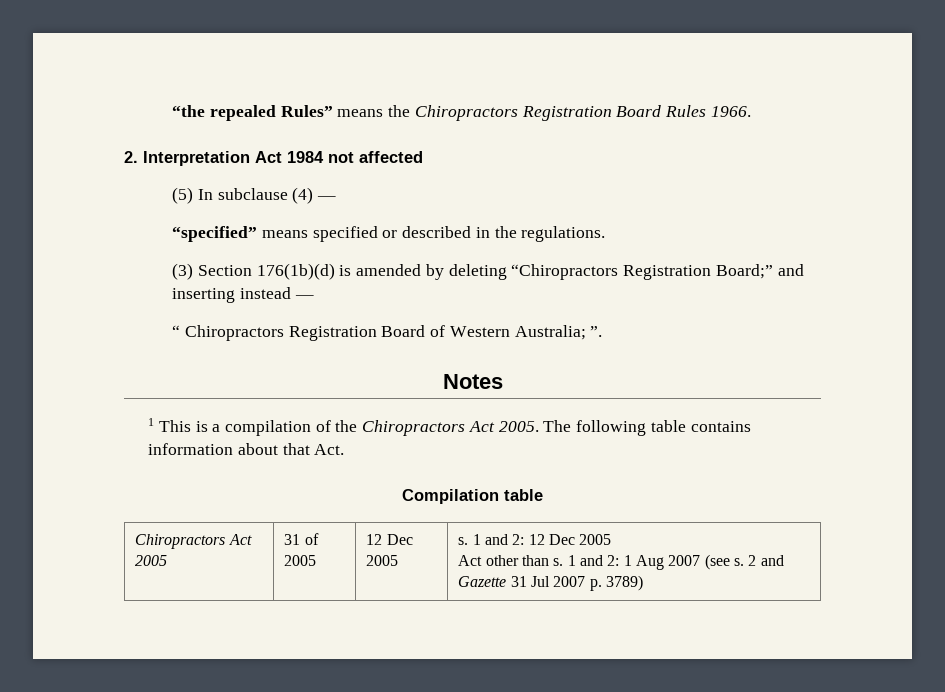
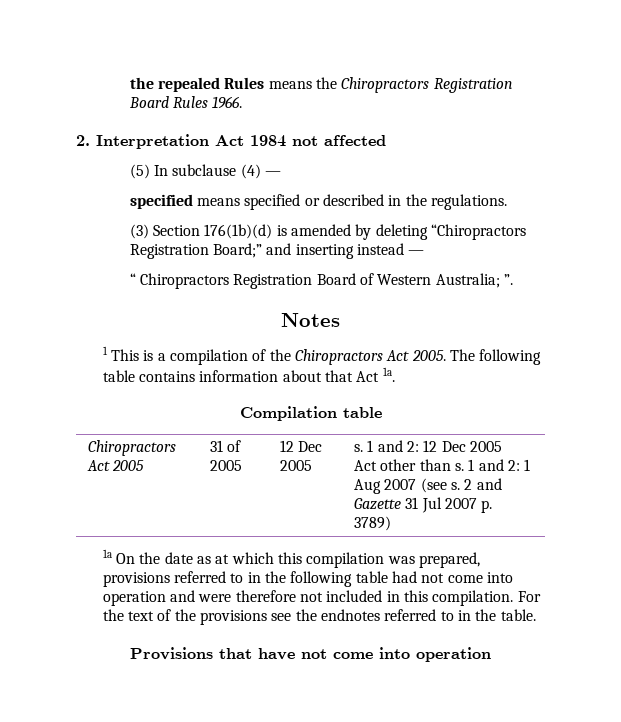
[172,105,333,121] “the repealed Rules” -> [129,77,265,92] the repealed Rules
[172,226,258,242] “specified” -> [129,194,193,209] specified
[314,444,345,455] Act. -> [356,367,395,382] Act 1a.
(644, 583) none -> [102,549,481,568] [102,571,514,587] [102,590,541,606] [102,609,536,625] [130,647,491,662] // 1a On the date as at which this compilation was prepared, provisions referred to in the following table had not come into operation and were therefore not included in this compilation. For the text of the provisions see the endnotes referred to in the table. // Provisions that have not come into operation

